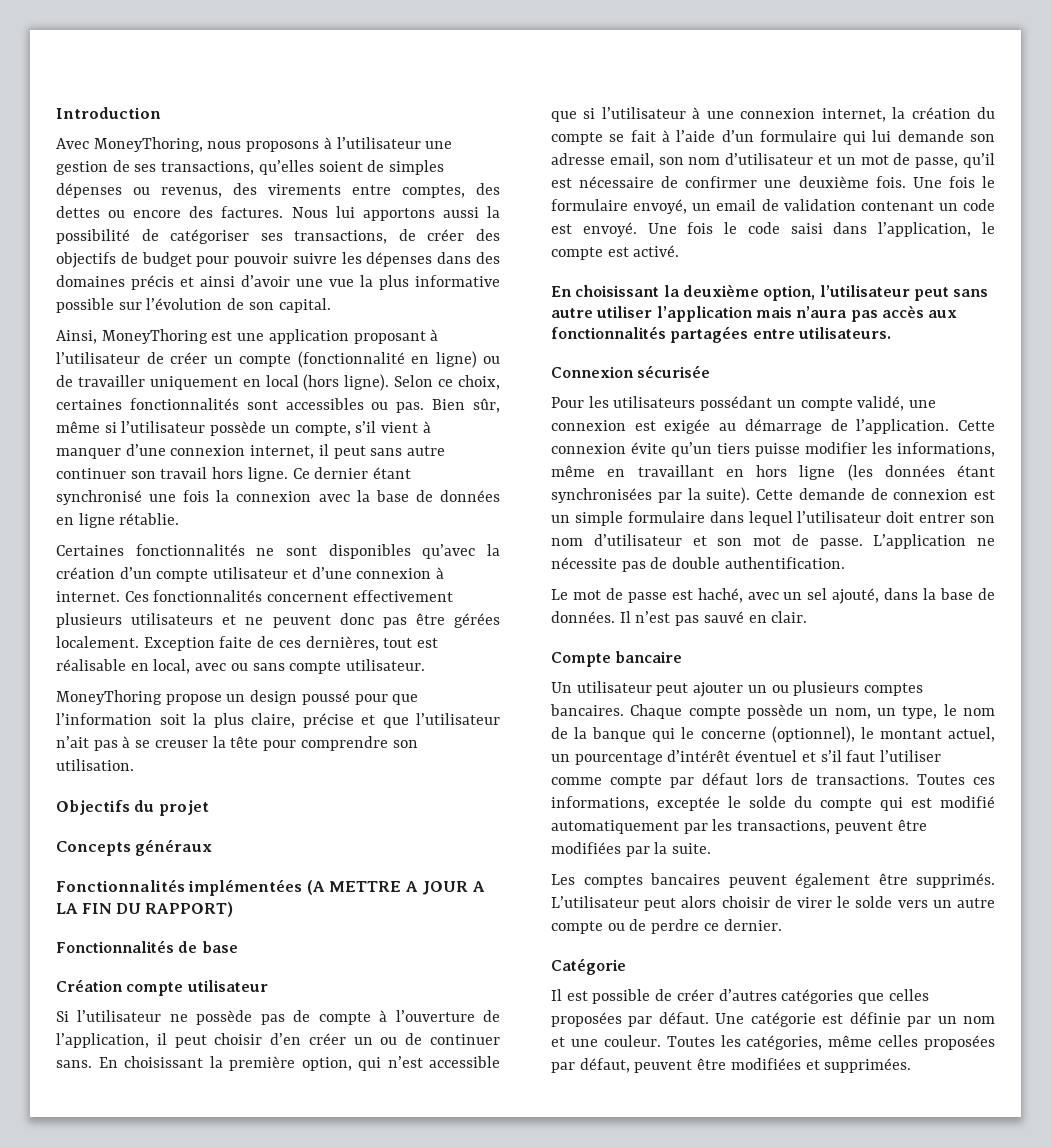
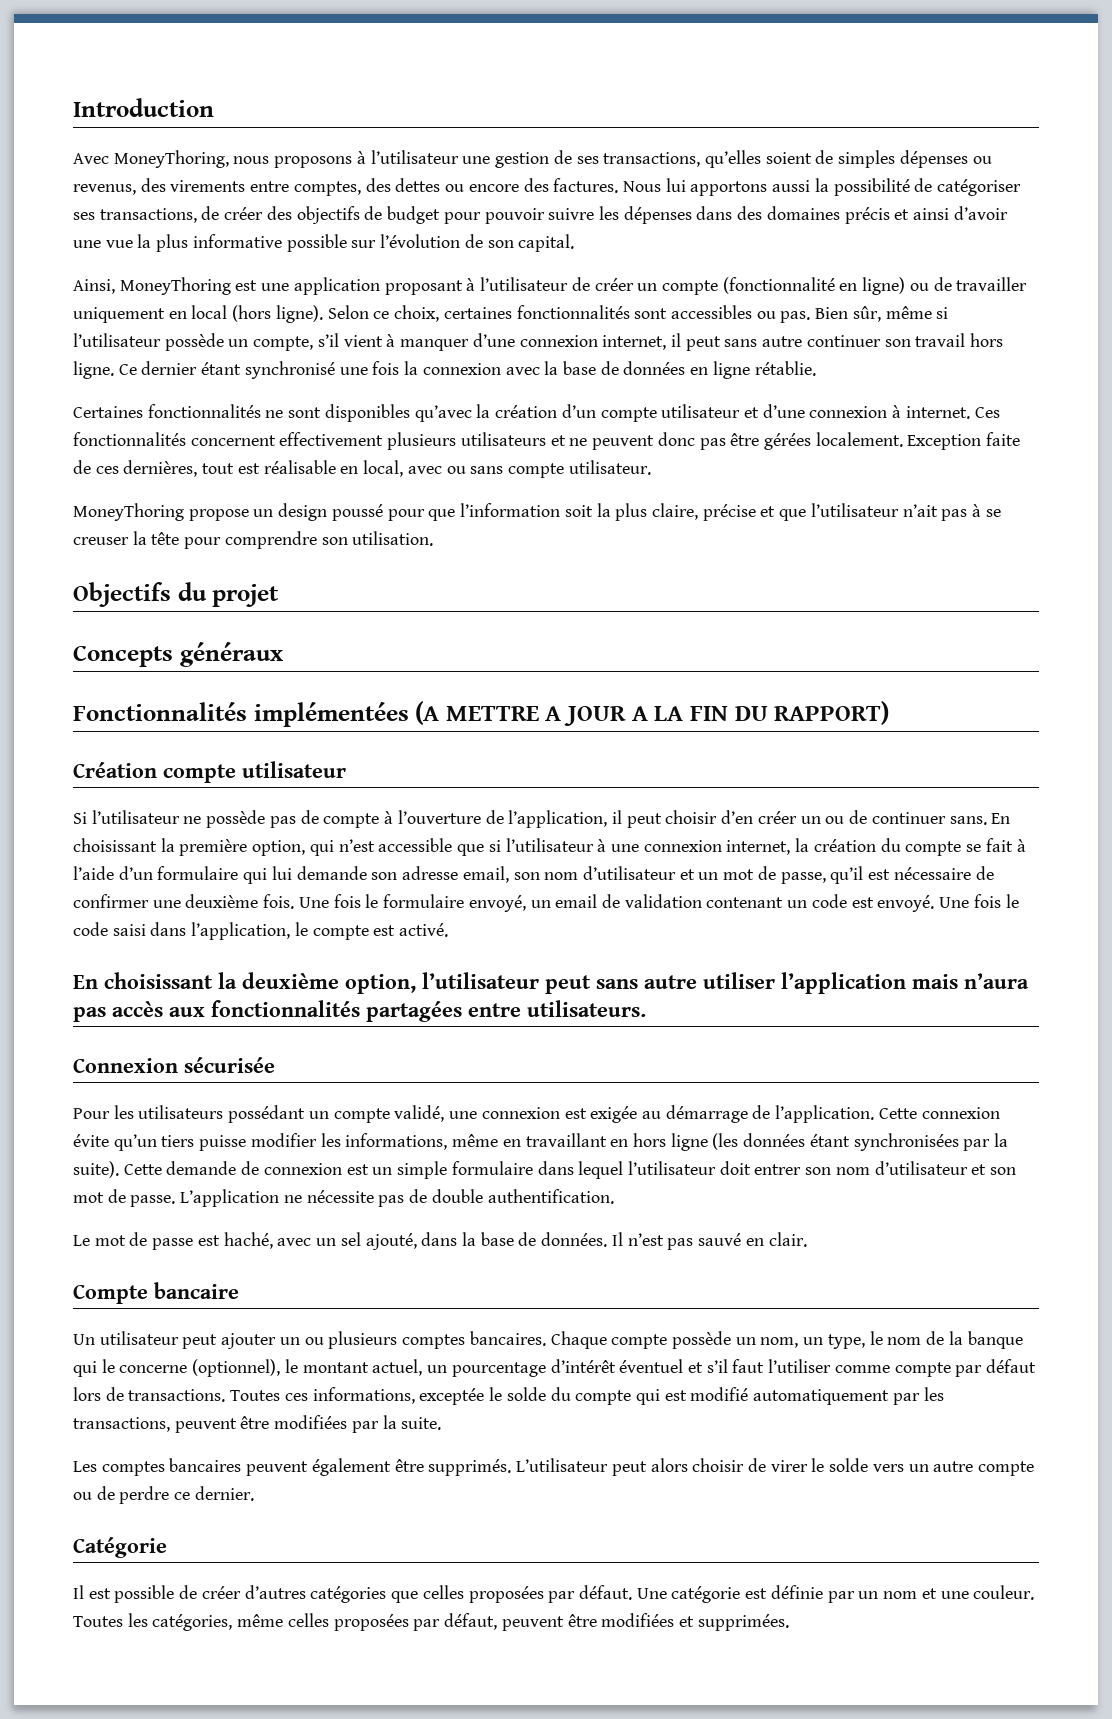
[56,940,238,953] // Fonctionnalités de base -> (890, 713) none

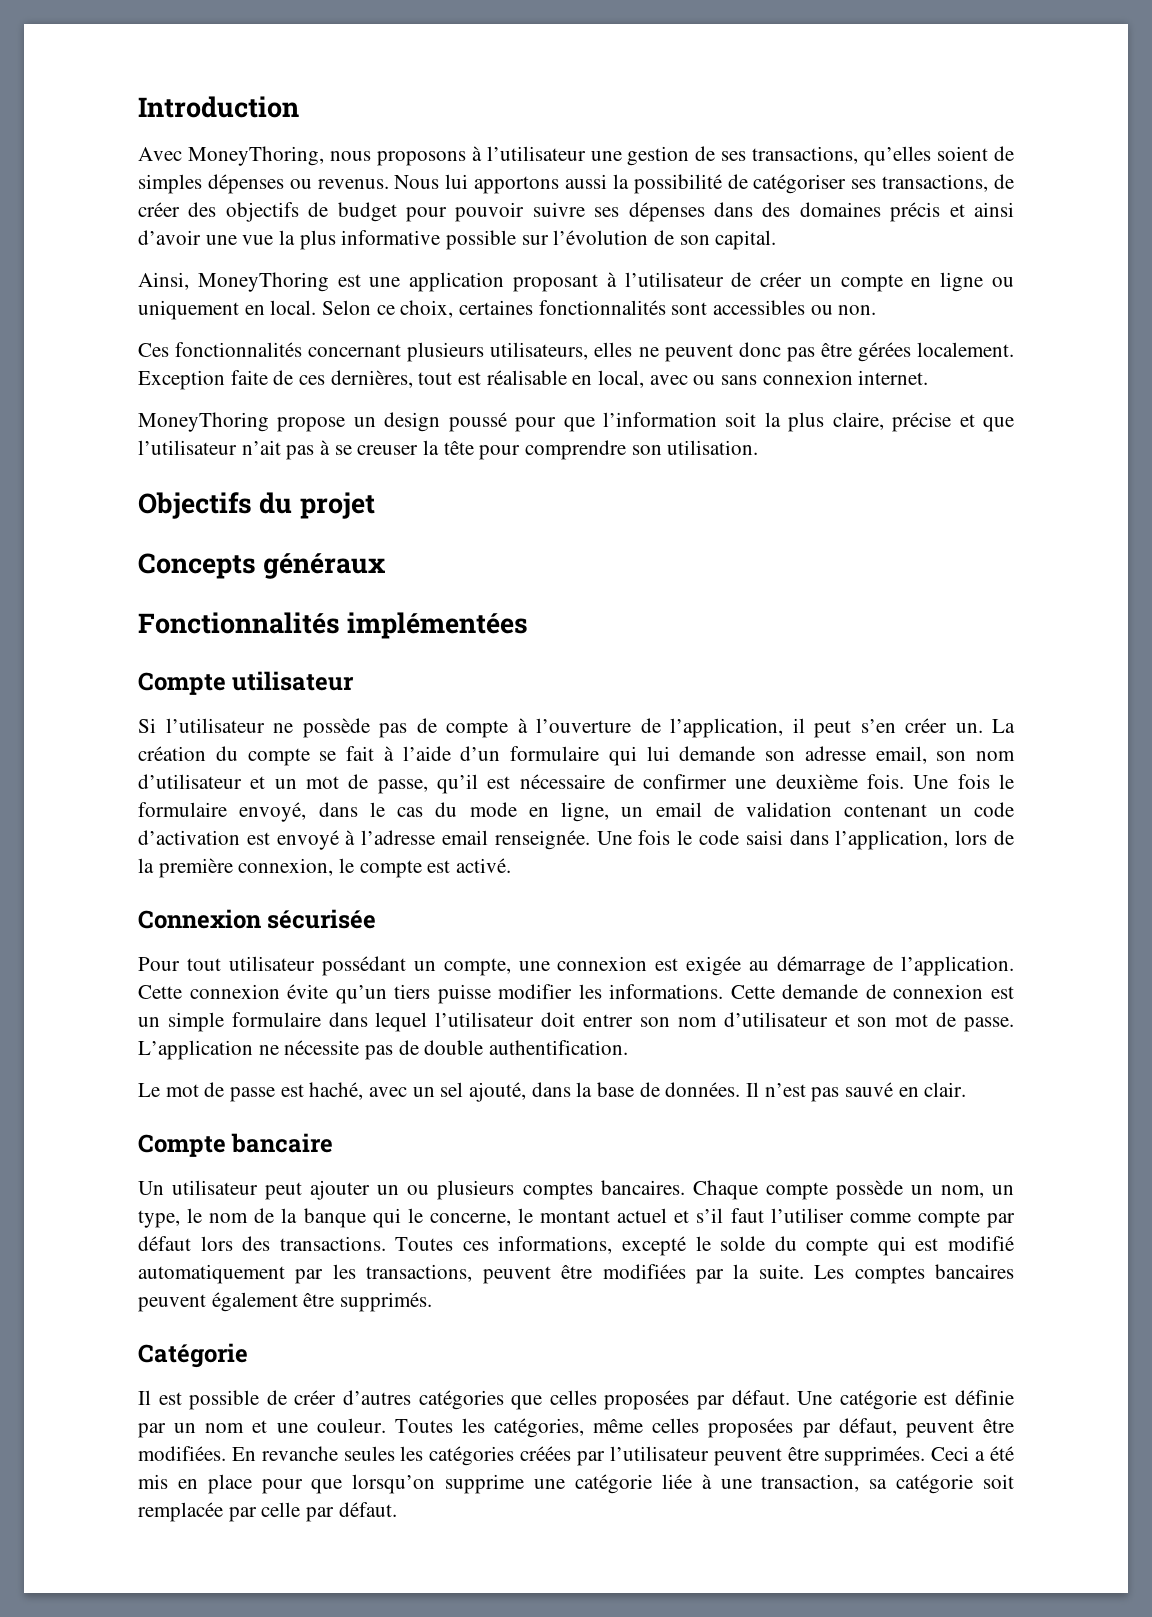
[73,178,619,196] revenus, des virements entre comptes, des dettes ou encore des factures. -> [317,179,389,189] revenus.
[598,206,619,220] les -> [594,207,620,217] ses
[722,277,1028,295] [73,305,323,323] (fonctionnalité en ligne) ou de travailler uniquement en local (hors ligne). -> [911,272,1015,292] [138,300,317,320] en ligne ou uniquement en local.
[780,306,949,323] [73,333,1004,351] [73,361,816,379] [73,404,1000,422] [73,432,566,450] pas. Bien sûr, même si l’utilisateur possède un compte, s’il vient à manquer d’une connexion internet, il peut sans autre continuer son travail hors ligne. Ce dernier étant synchronisé une fois la connexion avec la base de données en ligne rétablie. // Certaines fonctionnalités ne sont disponibles qu’avec la création d’un compte utilisateur et d’une connexion à internet. Ces fonctionnalités concernent effectivement plusieurs utilisateurs et -> [838,305,877,315] [138,342,633,362] non. // Ces fonctionnalités concernant plusieurs utilisateurs, elles
[507,460,651,478] compte utilisateur. -> [762,370,929,385] connexion internet.
[415,701,890,726] [73,762,236,783] (A METTRE A JOUR A LA FIN DU RAPPORT) // Création compte -> [138,672,226,695] // Compte
[665,810,1011,825] [73,838,810,856] choisir d’en créer un ou de continuer sans. En choisissant la première option, qui n’est accessible que si l’utilisateur à une connexion internet, la -> [860,718,1015,733] s’en créer un. La
(526, 903) none -> [318,802,610,822] dans le cas du mode en ligne,
[851,895,935,912] est envoyé. -> [138,830,590,850] d’activation est envoyé à l’adresse email renseignée.
(291, 931) none -> [955,830,1014,845] [138,858,334,878] lors de la première connexion,
[73,972,1029,994] [73,1000,646,1022] [73,1057,275,1073] [73,1105,445,1123] En choisissant la deuxième option, l’utilisateur peut sans autre utiliser l’application mais n’aura pas accès aux fonctionnalités partagées entre utilisateurs. // Connexion sécurisée // Pour les utilisateurs possédant un compte validé, -> [138,909,377,929] [138,956,511,976] Connexion sécurisée // Pour tout utilisateur possédant un compte,
[345,1133,1009,1151] [73,1161,119,1178] informations, même en travaillant en hors ligne (les données étant synchronisées par la suite). -> [609,984,724,999] informations.
[119,1359,684,1377] concerne (optionnel), le montant actuel, un pourcentage d’intérêt éventuel -> [429,1208,668,1226] concerne, le montant actuel
[105,1387,124,1401] de -> [242,1236,271,1251] des
[419,1388,485,1405] exceptée -> [622,1236,686,1256] excepté
(442, 1423) // -> (804, 1271) none
[516,1458,1035,1476] [73,1486,254,1504] L’utilisateur peut alors choisir de virer le solde vers un autre compte ou de perdre ce dernier. -> (433, 1302) none
[601,1613,789,1631] modifiées et supprimées. -> [138,1446,1014,1466] [138,1474,1015,1494] [138,1502,397,1522] modifiées. En revanche seules les catégories créées par l’utilisateur peuvent être supprimées. Ceci a été mis en place pour que lorsqu’on supprime une catégorie liée à une transaction, sa catégorie soit remplacée par celle par défaut.

